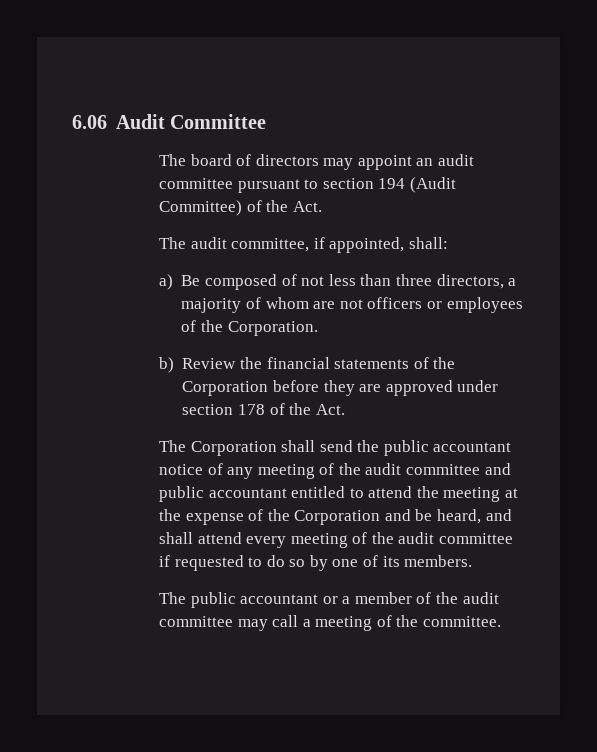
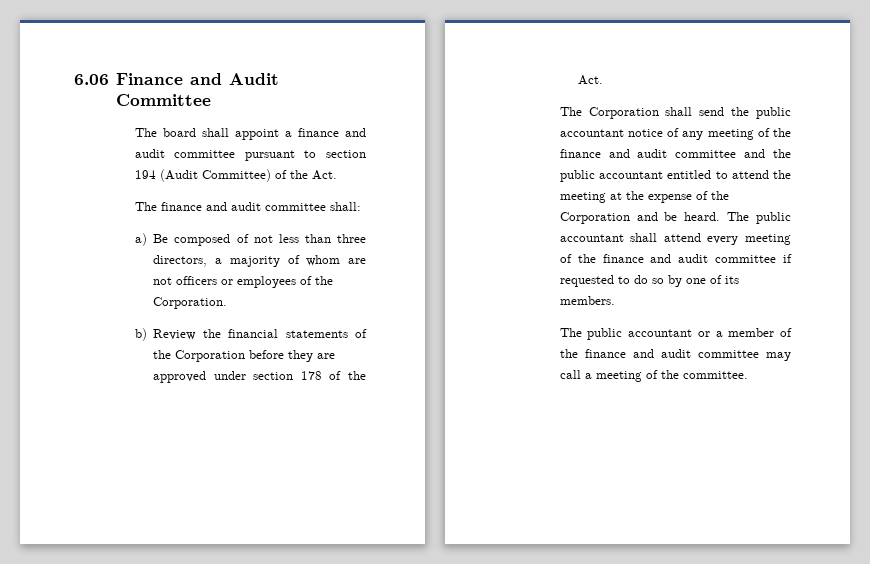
(107, 122) none -> [115,73,222,85] Finance and
[236,154,434,170] of directors may appoint an -> [201,128,366,140] shall appoint a finance and
[190,237,405,253] audit committee, if appointed, -> [160,202,326,211] finance and audit committee
(361, 469) none -> [559,149,630,158] finance and
(511, 469) none -> [773,149,791,158] the
[437,509,512,524] heard, and -> [684,212,791,224] [559,234,624,242] heard. The public accountant
(394, 538) none -> [602,254,672,263] finance and
(459, 598) none -> [584,349,654,358] finance and

